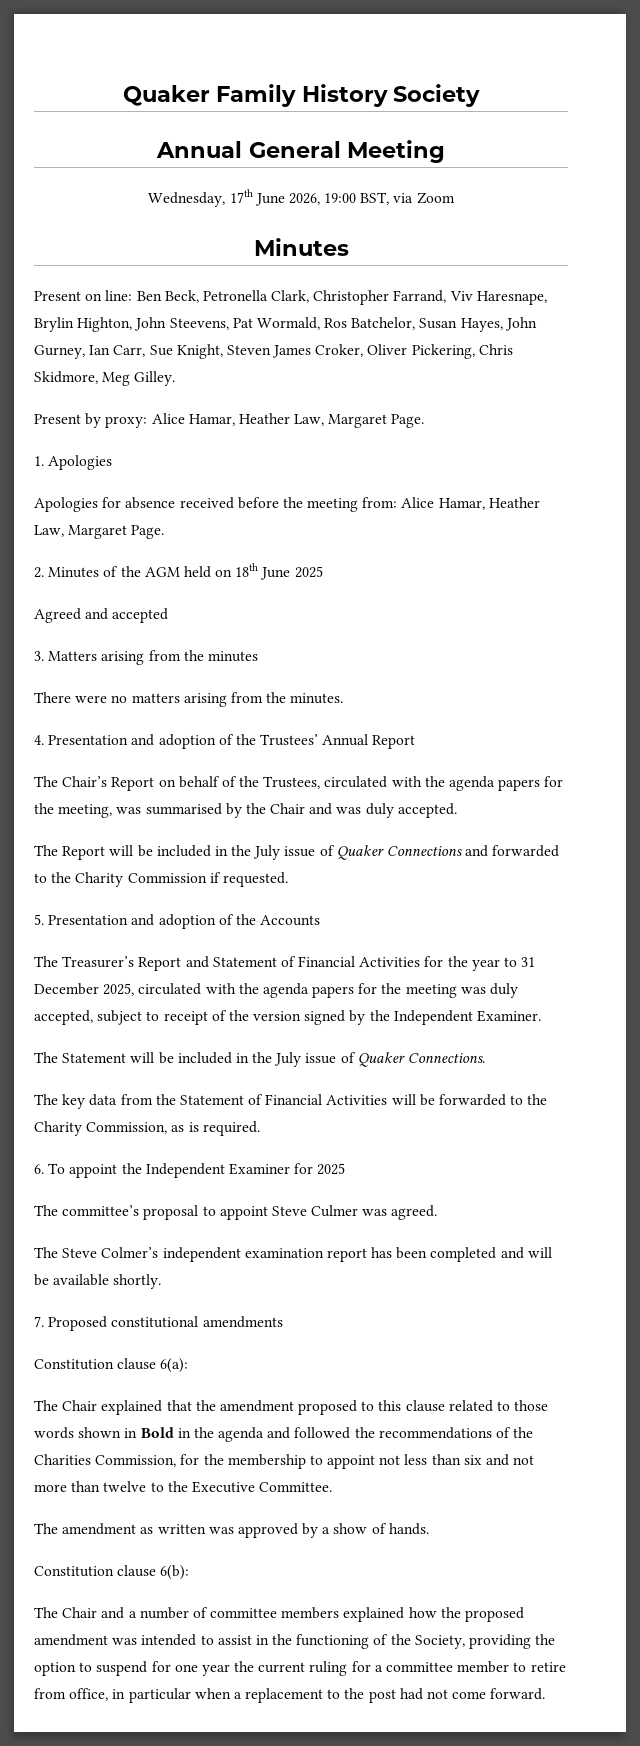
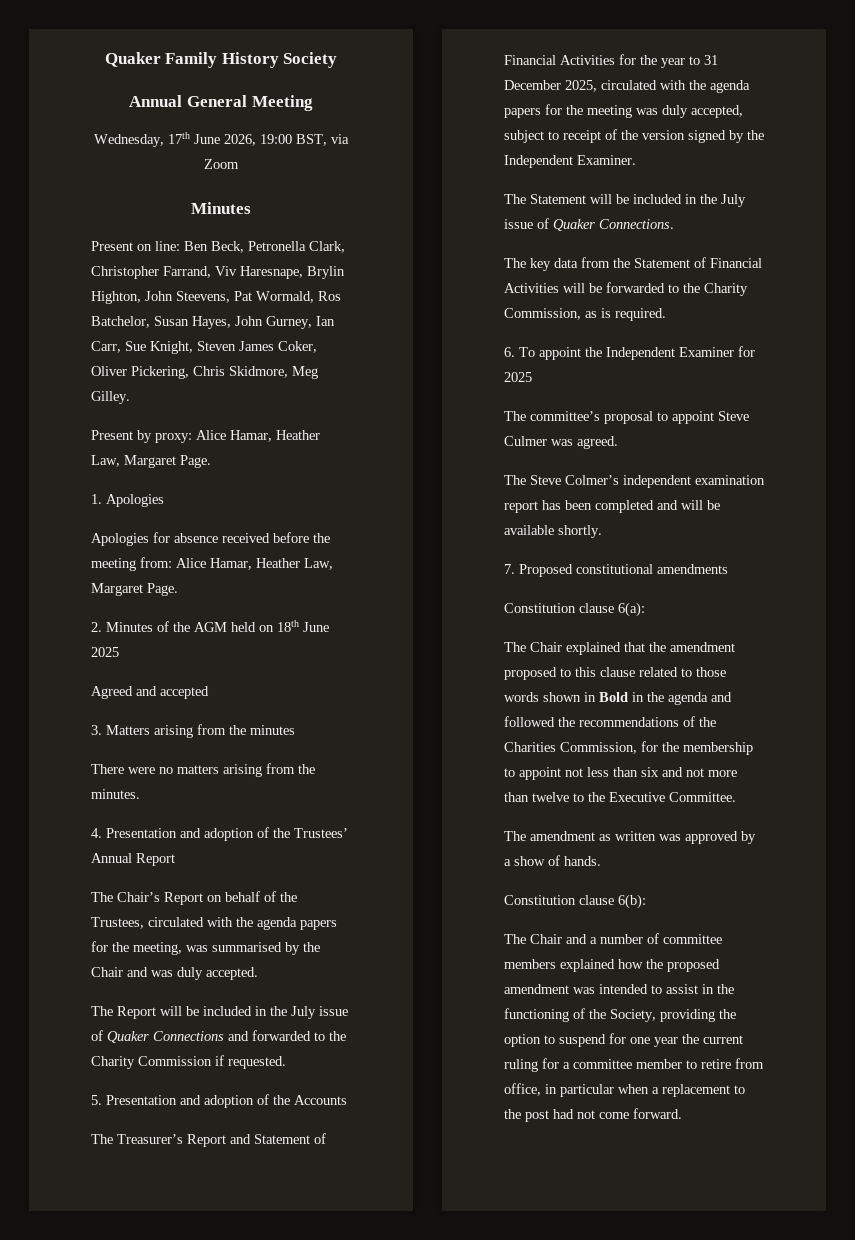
[315,344,364,357] Croker, -> [278,341,317,353] Coker,

